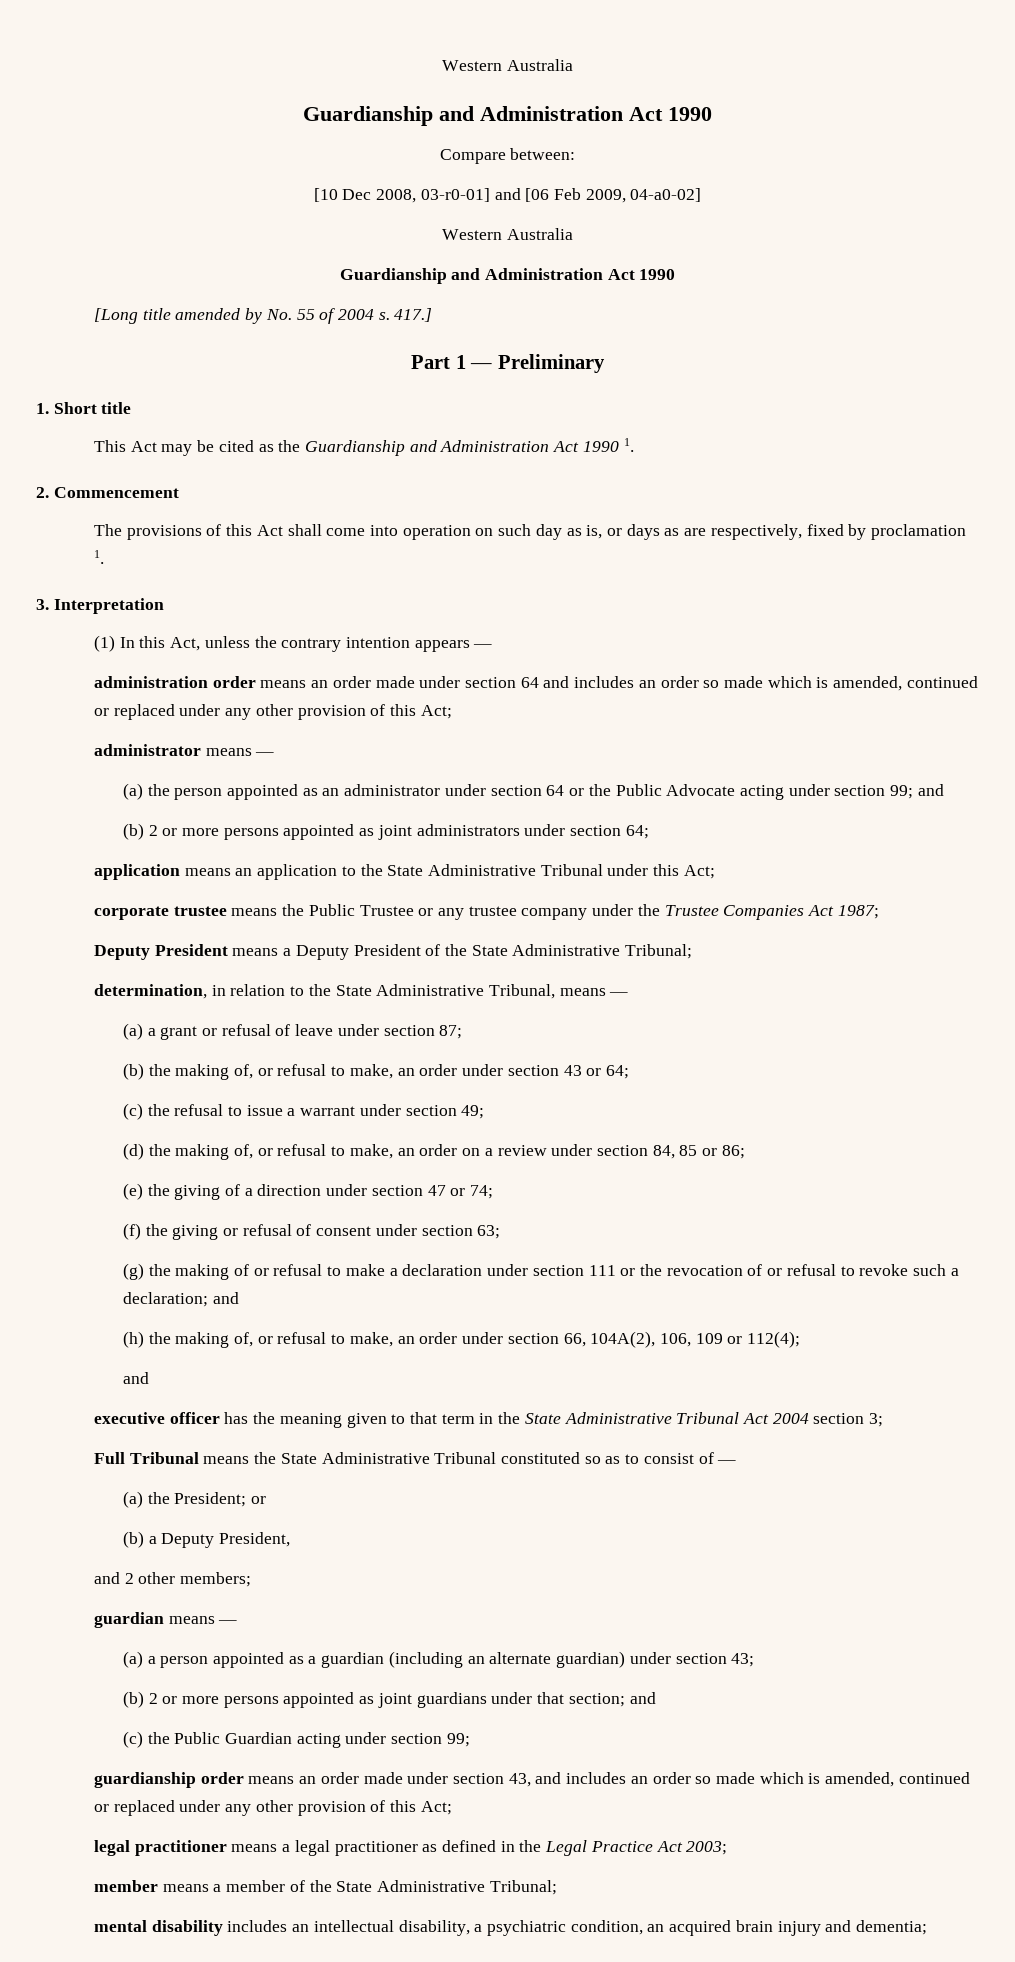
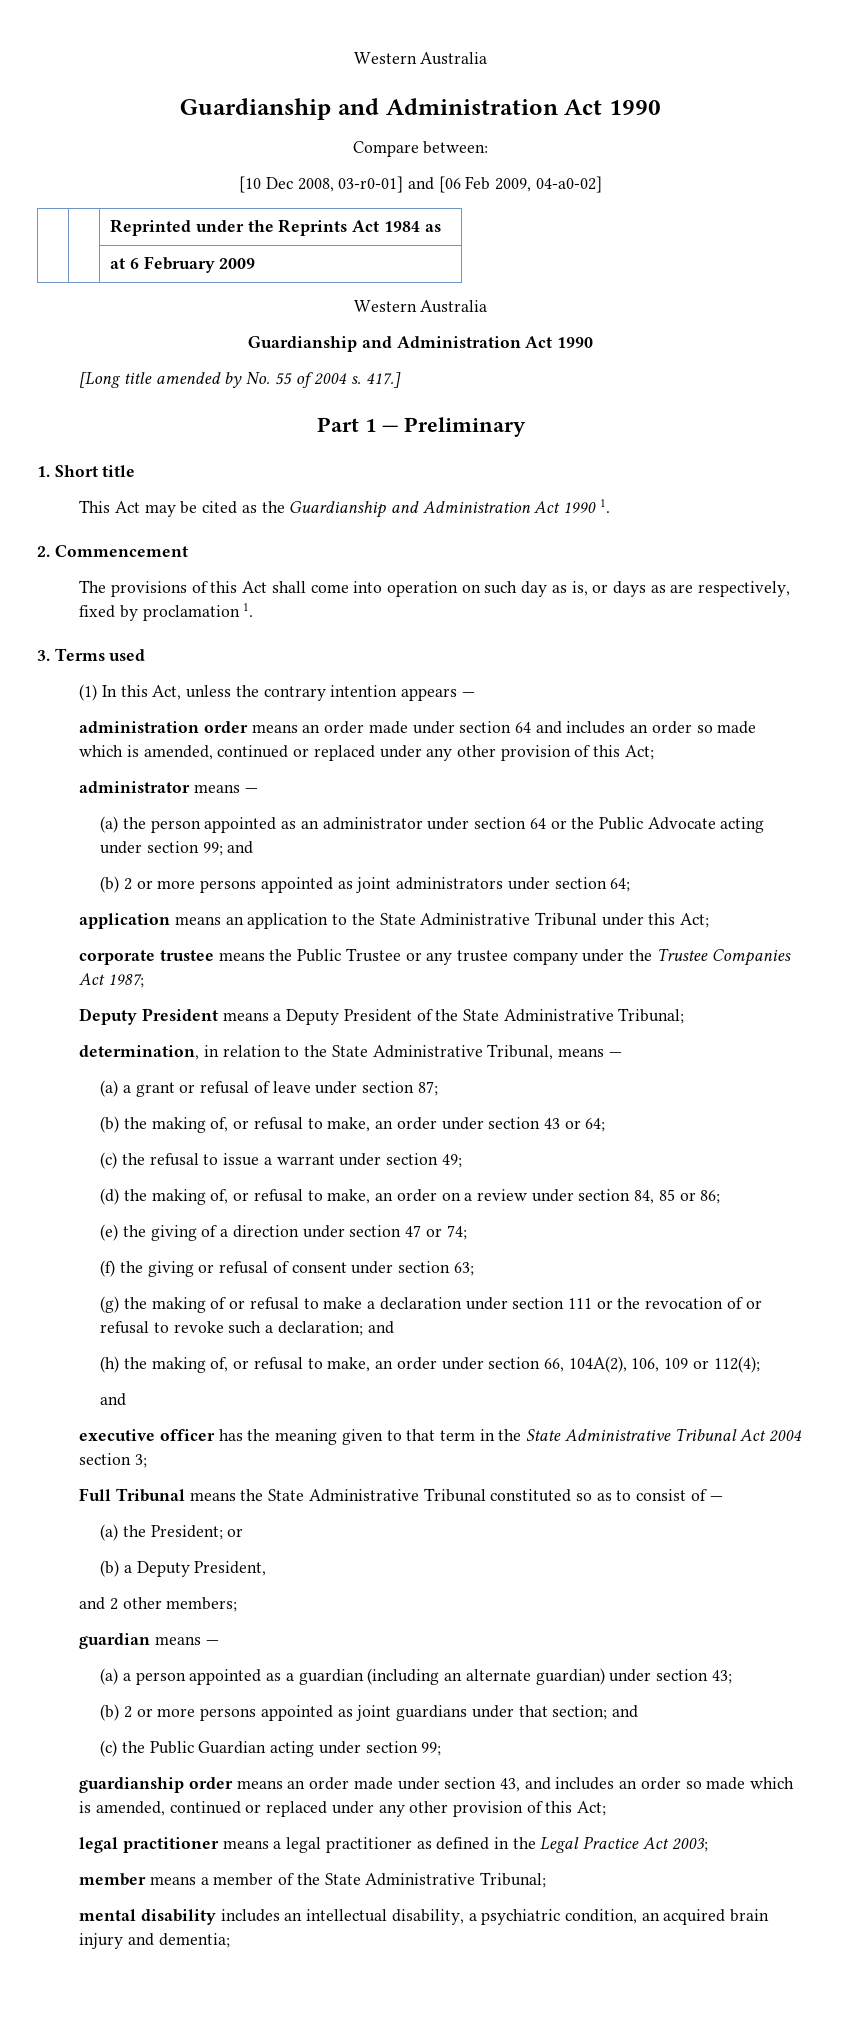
(702, 195) none -> [110,219,441,236] [110,256,256,273] // | | Reprinted under the Reprints Act 1984 as // | | at 6 February 2009
[53,598,164,614] Interpretation -> [54,648,146,661] Terms used

